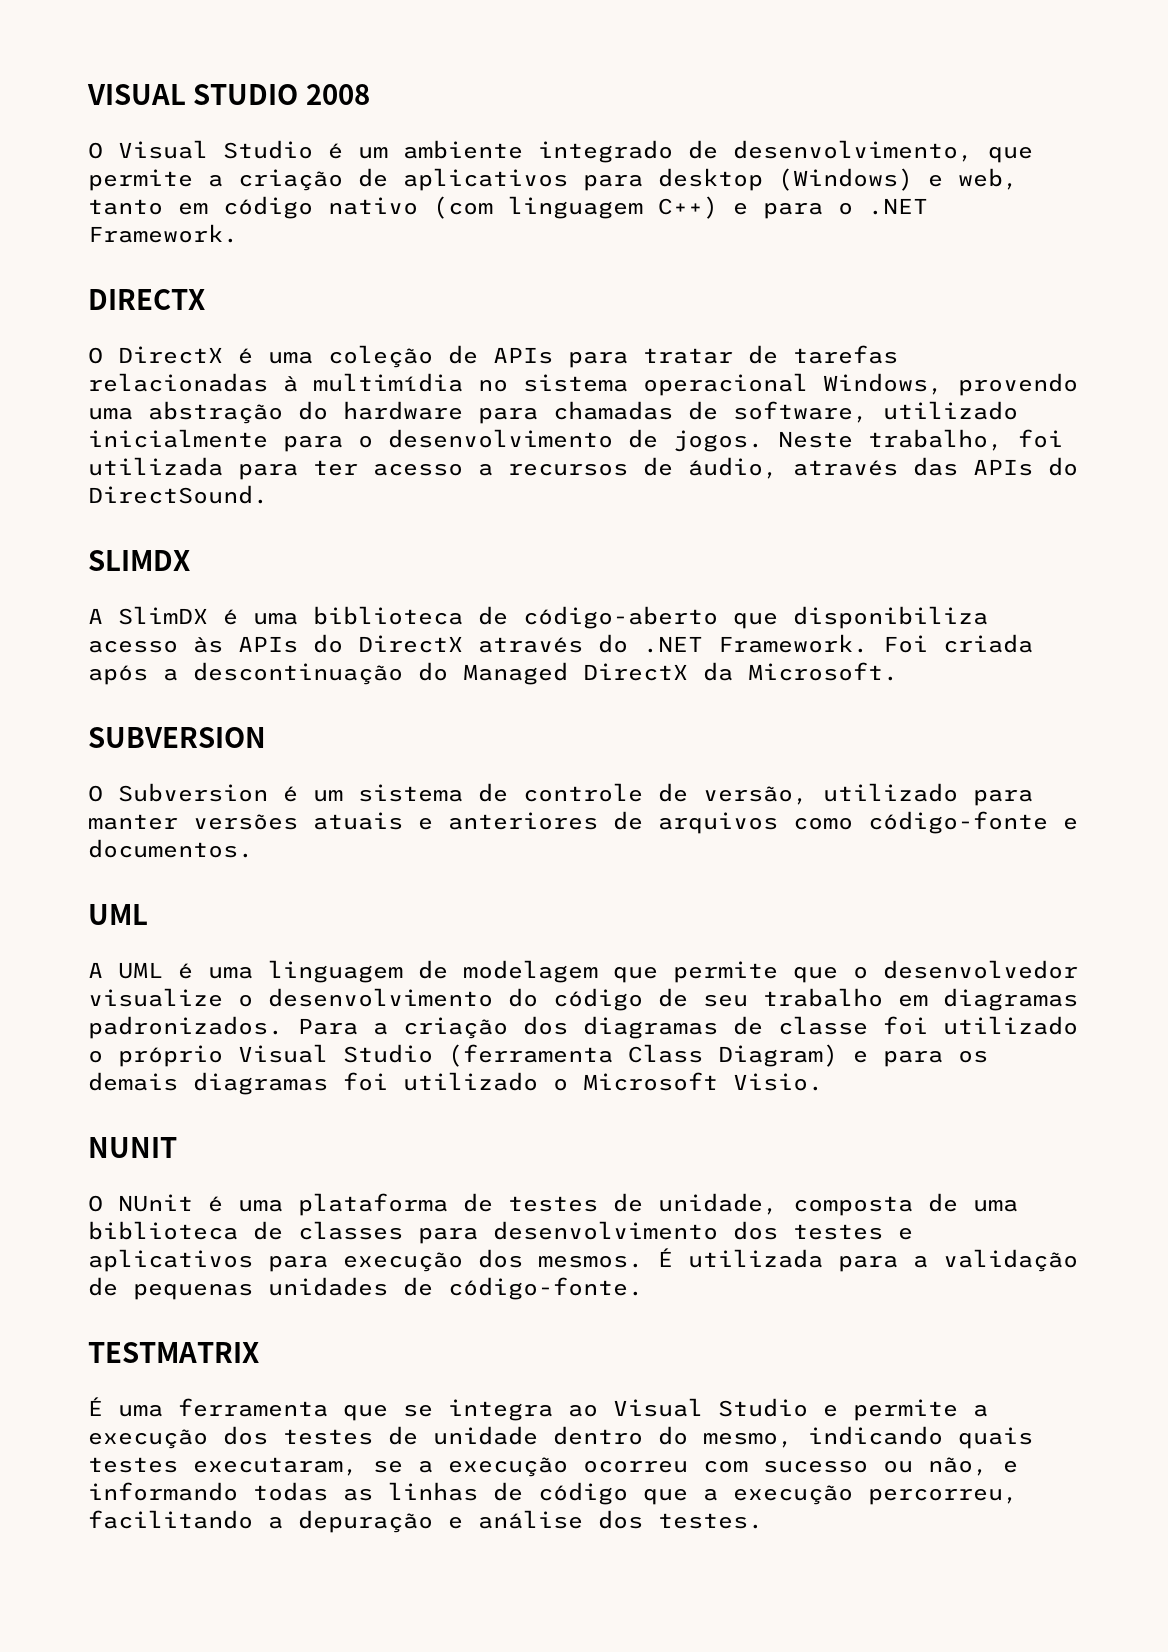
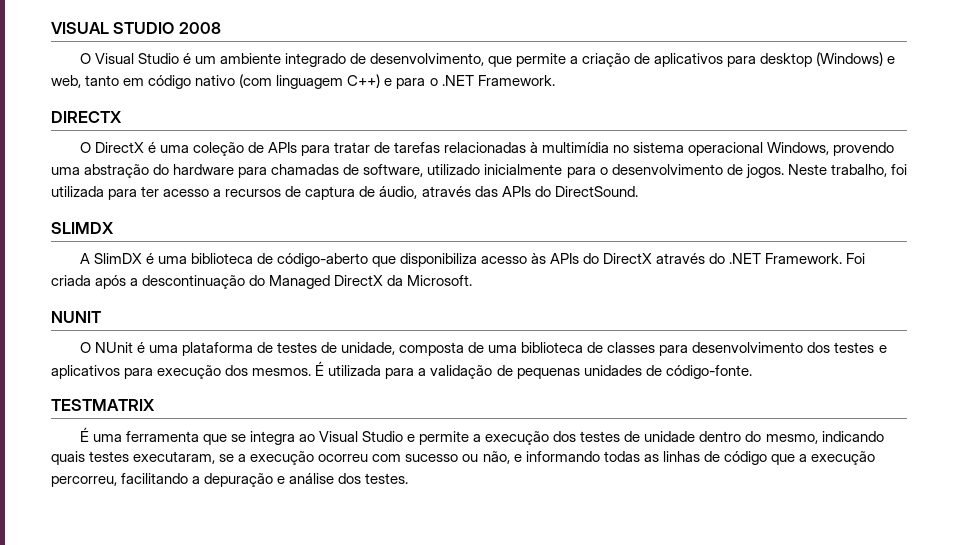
(673, 466) none -> [305,186,376,200] captura de
[88,727,266,748] [88,783,1033,806] [88,811,1078,834] [88,839,253,858] [88,904,148,925] [88,960,1078,983] [88,988,1078,1011] [88,1016,1078,1039] [88,1044,988,1067] [88,1072,823,1095] // SUBVERSION // O Subversion é um sistema de controle de versão, utilizado para manter versões atuais e anteriores de arquivos como código-fonte e documentos. // UML // A UML é uma linguagem de modelagem que permite que o desenvolvedor visualize o desenvolvimento do código de seu trabalho em diagramas padronizados. Para a criação dos diagramas de classe foi utilizado o próprio Visual Studio (ferramenta Class Diagram) e para os demais diagramas foi utilizado o Microsoft Visio. -> (473, 280) none

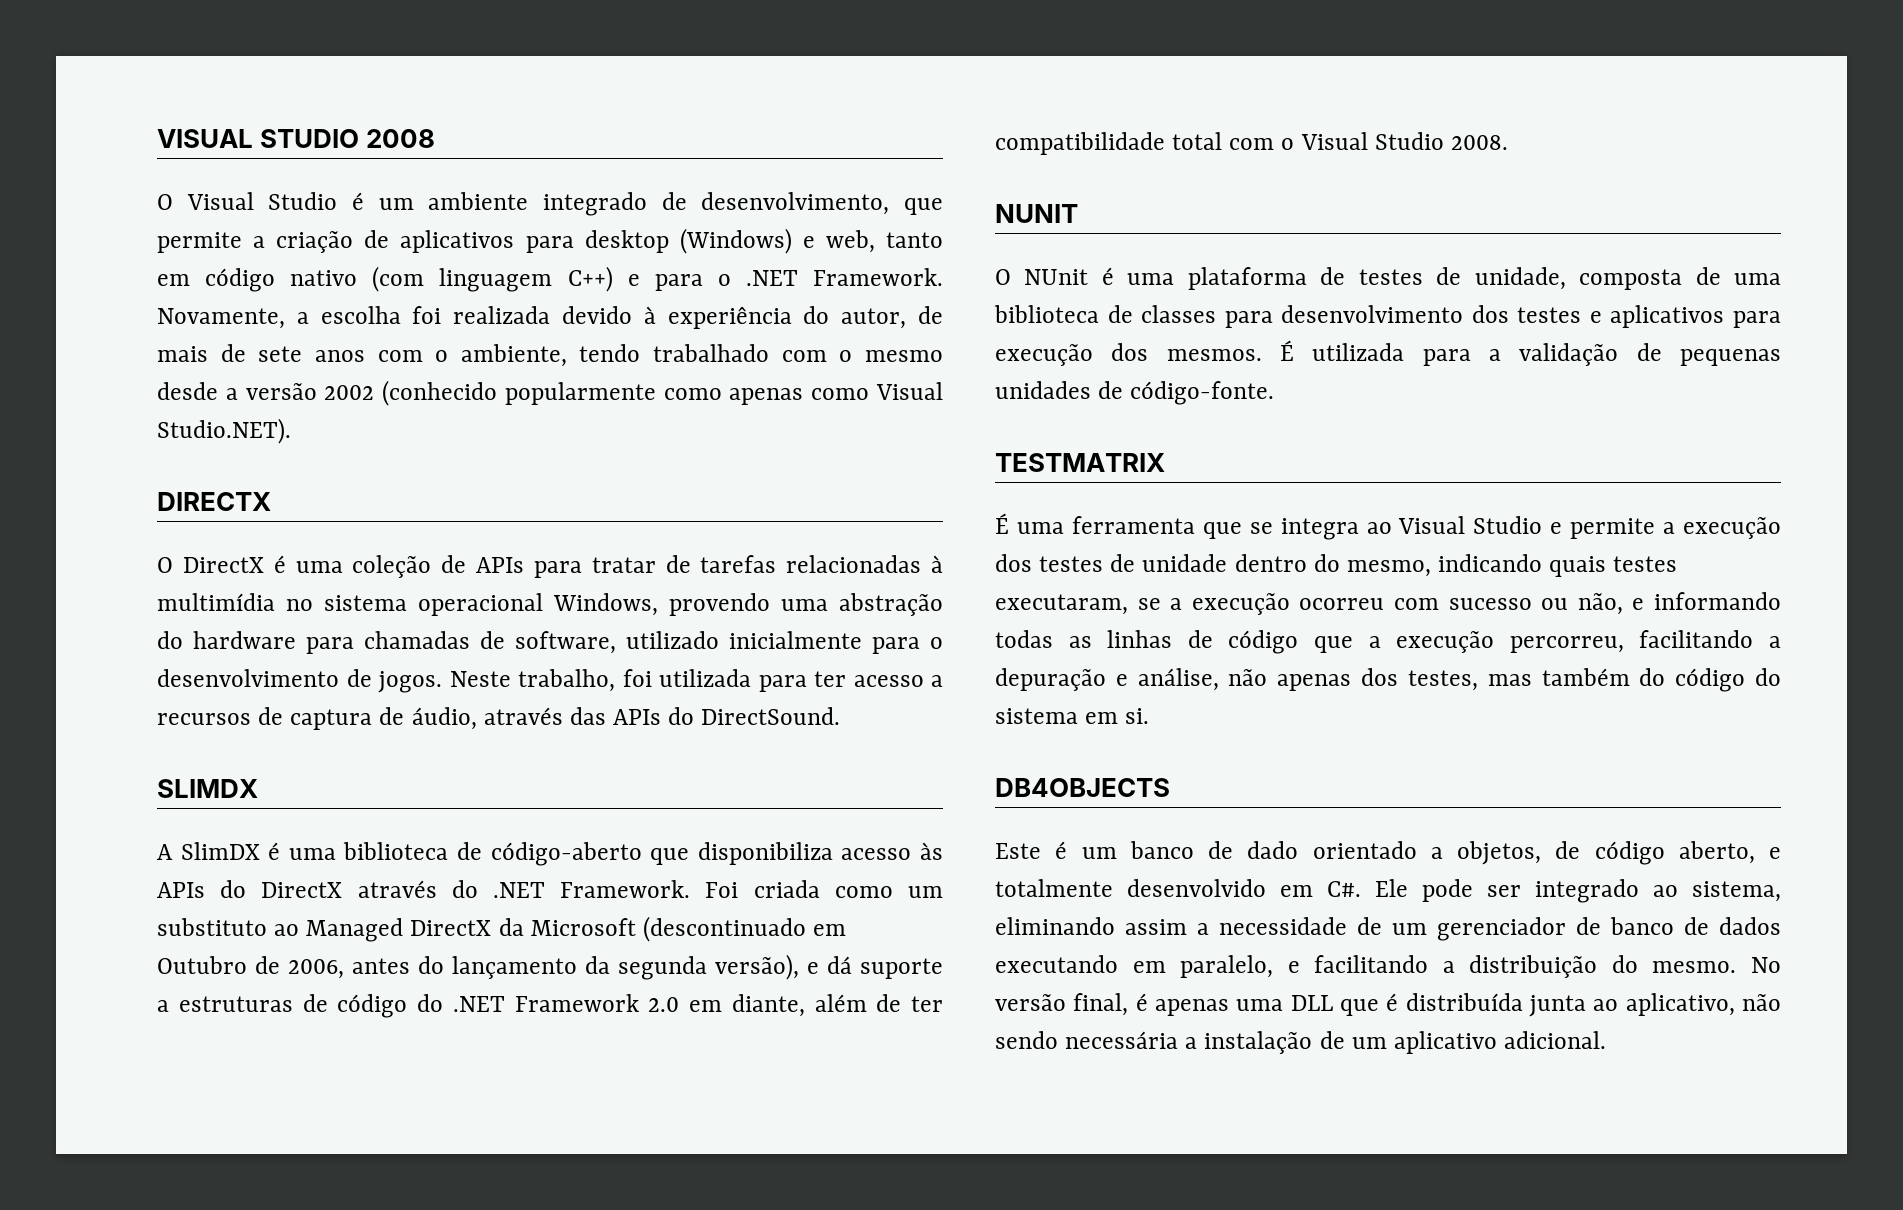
(555, 80) none -> [157,306,943,329] [157,344,943,367] [157,380,944,406] [157,418,291,444] Novamente, a escolha foi realizada devido à experiência do autor, de mais de sete anos com o ambiente, tendo trabalhado com o mesmo desde a versão 2002 (conhecido popularmente como apenas como Visual Studio.NET).
[95,275,473,289] após a descontinuação do Managed DirectX da Microsoft. -> [834,886,944,898] [157,916,847,942] [157,954,943,980] [157,994,943,1018] [995,132,1508,155] como um substituto ao Managed DirectX da Microsoft (descontinuado em Outubro de 2006, antes do lançamento da segunda versão), e dá suporte a estruturas de código do .NET Framework 2.0 em diante, além de ter compatibilidade total com o Visual Studio 2008.
[289,473,409,484] análise dos testes. -> [1137,668,1782,692] [995,708,1150,724] [995,778,1170,797] [995,841,1781,865] [995,879,1781,903] [995,917,1781,941] [995,955,1781,978] [995,993,1781,1017] [995,1031,1607,1054] análise, não apenas dos testes, mas também do código do sistema em si. // DB4OBJECTS // Este é um banco de dado orientado a objetos, de código aberto, e totalmente desenvolvido em C#. Ele pode ser integrado ao sistema, eliminando assim a necessidade de um gerenciador de banco de dados executando em paralelo, e facilitando a distribuição do mesmo. No versão final, é apenas uma DLL que é distribuída junta ao aplicativo, não sendo necessária a instalação de um aplicativo adicional.

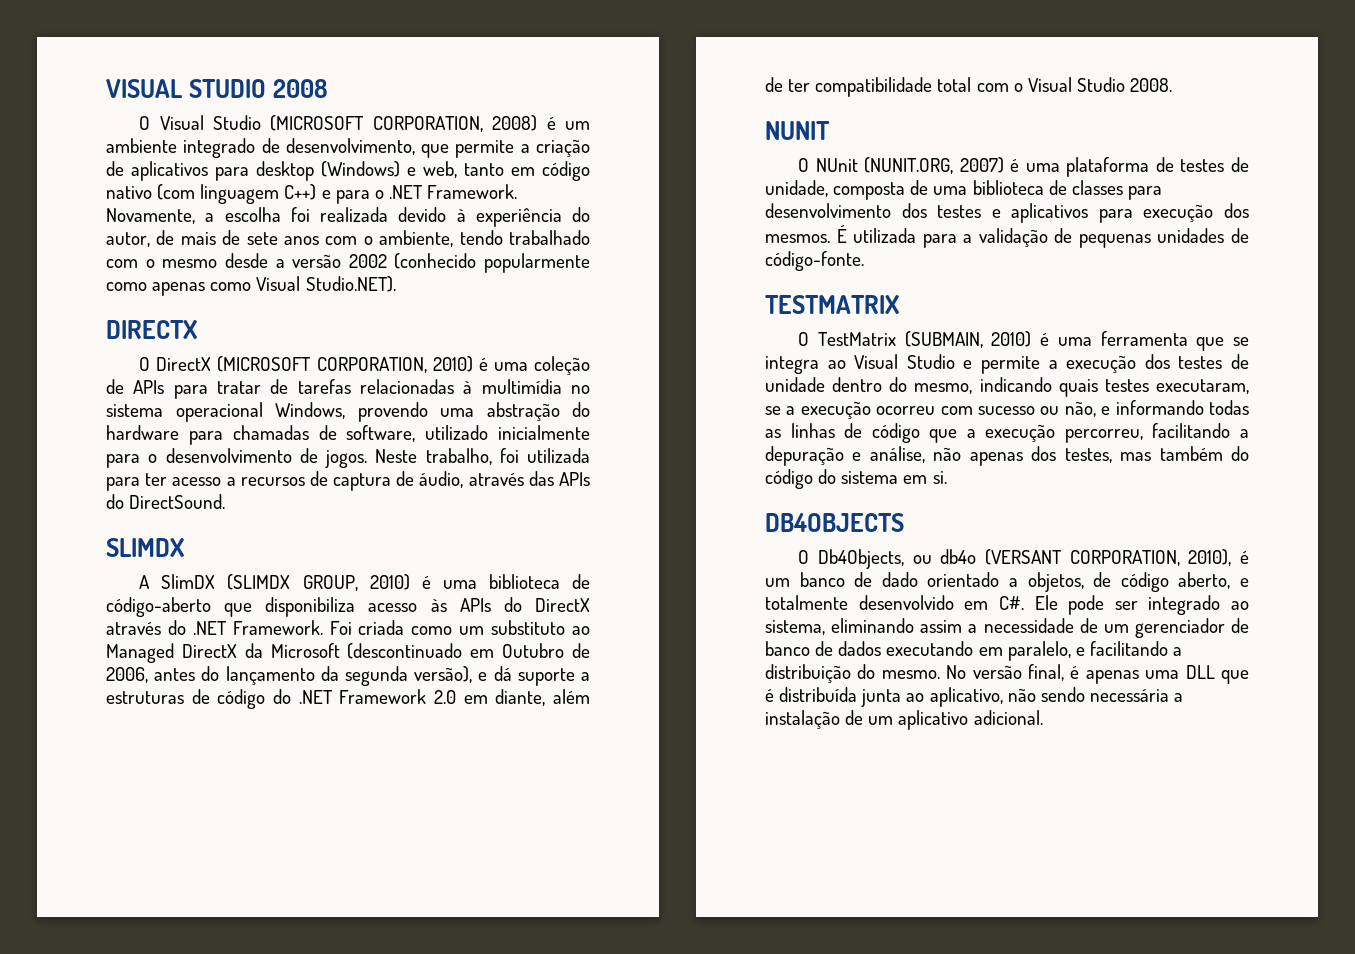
(338, 201) none -> [270,115,538,132] (MICROSOFT CORPORATION, 2008)
(264, 565) none -> [217,356,473,373] (MICROSOFT CORPORATION, 2010)
(260, 851) none -> [227,574,410,591] (SLIMDX GROUP, 2010)
(1089, 277) none -> [864,157,1004,174] (NUNIT.ORG, 2007)
[995,513,1009,534] É -> [798,331,1050,348] O TestMatrix (SUBMAIN, 2010) é
[995,843,1041,859] Este -> [798,549,1232,569] O Db4Objects, ou db4o (VERSANT CORPORATION, 2010),

